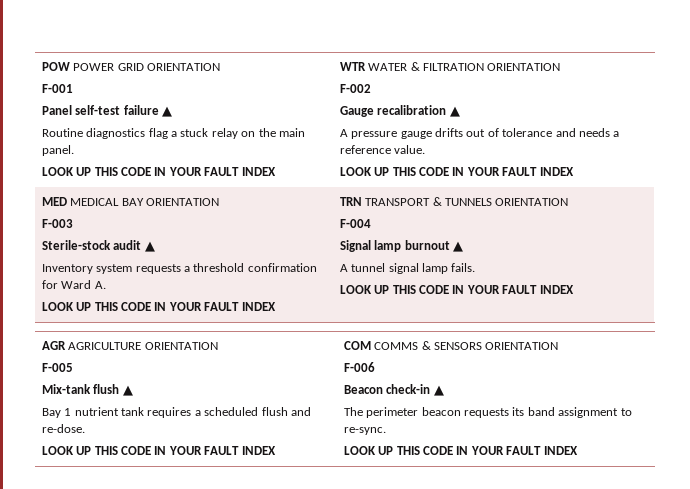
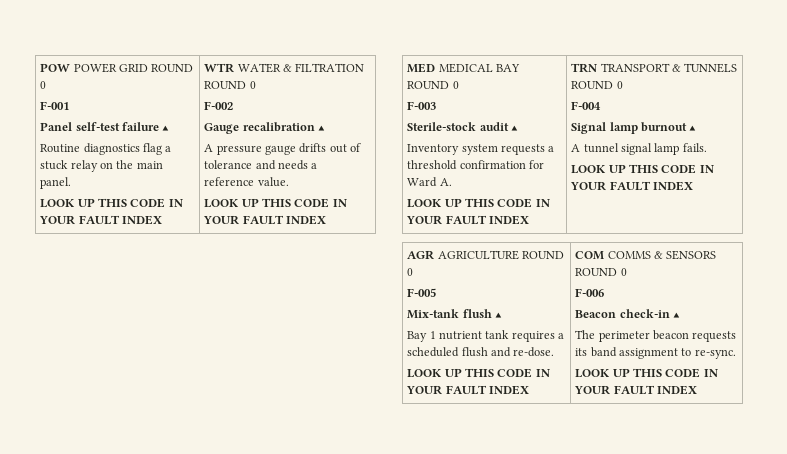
[147,63,221,71] ORIENTATION -> [151,64,194,72] [40,81,47,89] ROUND 0
[487,63,561,71] ORIENTATION -> [204,81,256,89] ROUND 0
[146,198,220,206] ORIENTATION -> [407,81,459,89] ROUND 0
[495,198,569,206] ORIENTATION -> [571,81,623,89] ROUND 0
[144,342,218,350] ORIENTATION -> [522,251,565,259] [407,268,414,276] ROUND 0
[485,342,559,350] ORIENTATION -> [575,268,627,276] ROUND 0

